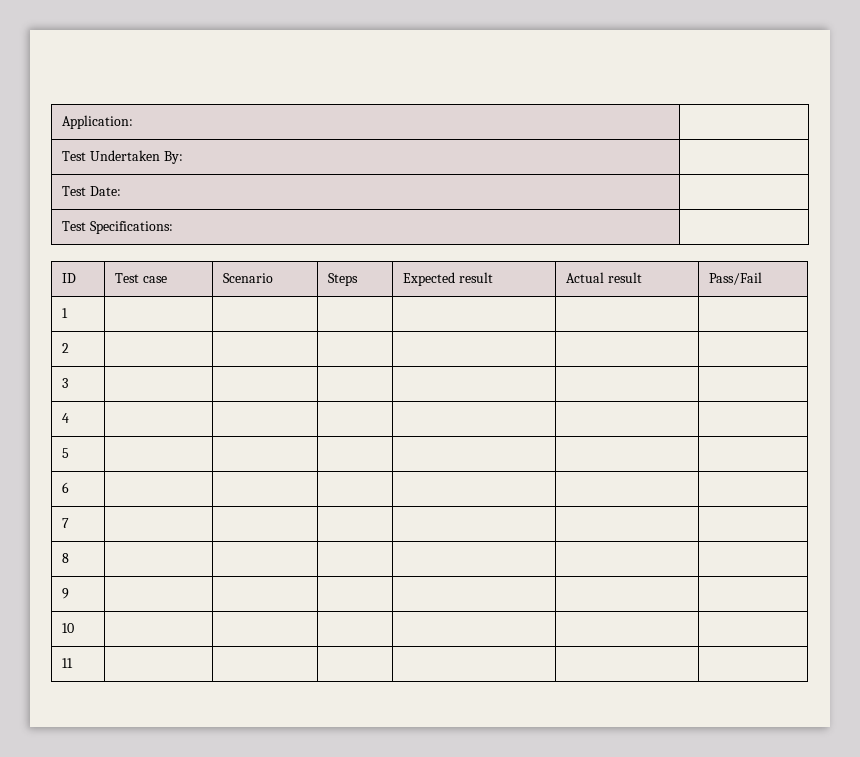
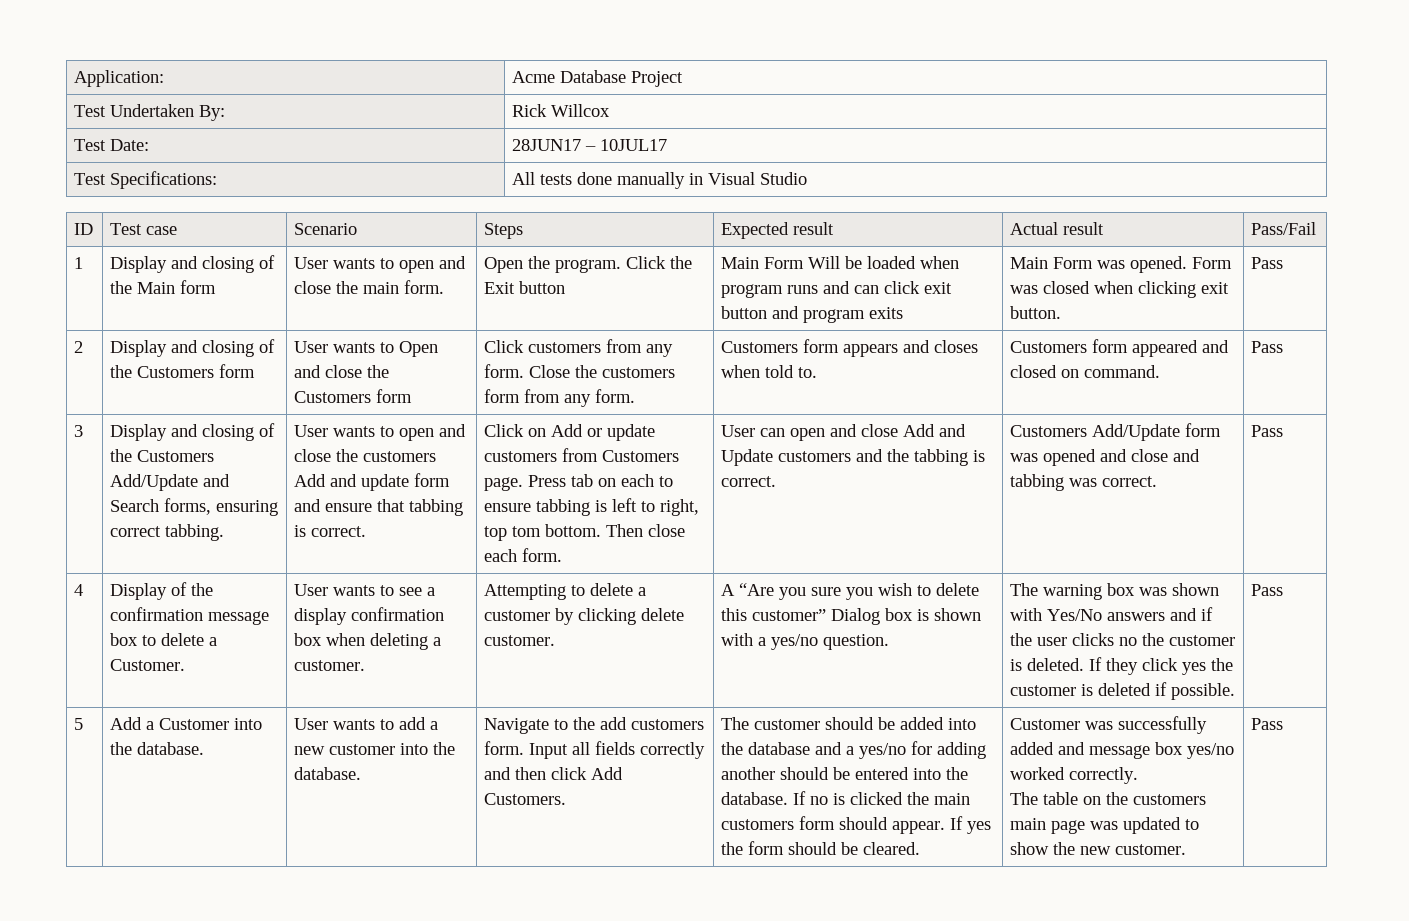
(133, 122) none -> [512,70,684,87] Acme Database Project
(183, 157) none -> [512,104,611,117] Rick Willcox
(121, 191) none -> [512,139,668,151] 28JUN17 – 10JUL17
(173, 227) none -> [512,172,808,189] All tests done manually in Visual Studio
[61,343,69,353] [61,378,68,388] [61,413,69,423] [61,448,69,458] [61,482,69,493] [61,518,69,528] [61,553,69,563] [61,588,69,599] [61,623,74,633] [61,658,73,668] | | | | | // 2 | | | | | | // 3 | | | | | | // 4 | | | | | | // 5 | | | | | | // 6 | | | | | | // 7 | | | | | | // 8 | | | | | | // 9 | | | | | | // 10 | | | | | | // 11 | | | | | | -> [110,255,276,273] [110,280,217,294] [294,256,467,273] [294,280,445,294] [484,256,693,273] [484,281,566,294] [721,256,960,269] [721,281,953,298] [721,306,904,323] [1010,256,1233,273] [1010,281,1230,298] [1010,306,1062,319] [1251,257,1284,269] [74,341,84,353] [110,339,276,357] [110,364,256,378] [294,341,439,357] [294,365,390,378] [294,389,413,403] [484,339,674,357] [484,364,676,378] [484,389,636,407] [721,339,979,357] [721,365,818,378] [1010,339,1230,357] [1010,365,1161,378] [1251,341,1284,353] [74,425,84,437] [110,423,276,441] [110,449,215,462] [110,474,231,491] [110,498,279,516] [110,524,225,541] [294,424,467,441] [294,449,437,462] [294,473,451,491] [294,499,464,516] [294,525,367,537] [484,424,656,441] [484,448,680,462] [484,474,674,491] [484,498,700,516] [484,524,686,541] [484,548,563,562] [721,424,967,441] [721,449,986,466] [721,476,777,487] [1010,423,1222,441] [1010,449,1201,466] [1010,474,1158,491] [1251,425,1284,437] [74,584,84,596] [110,582,214,600] [110,607,270,625] [110,633,218,646] [110,659,186,671] [294,584,436,596] [294,607,445,625] [294,633,442,650] [294,660,366,671] [484,583,647,600] [484,608,685,625] [484,635,556,646] [721,583,980,600] [721,608,982,625] [721,633,890,650] [1010,583,1220,600] [1010,607,1214,621] [1010,633,1236,646] [1010,657,1234,675] [1010,682,1236,700] [1251,584,1284,596] [74,718,84,730] [110,717,263,730] [110,742,205,755] [294,717,439,730] [294,742,456,755] [294,767,362,780] [484,717,705,734] [484,741,706,759] [484,767,624,780] [484,793,567,805] [721,717,977,730] [721,741,987,759] [721,767,969,780] [721,791,971,805] [721,816,992,834] [721,841,921,855] [1010,716,1208,734] [1010,742,1235,759] [1010,767,1139,784] [1010,792,1207,805] [1010,817,1200,834] [1010,842,1187,855] [1251,718,1284,730] Display and closing of the Main form | User wants to open and close the main form. | Open the program. Click the Exit button | Main Form Will be loaded when program runs and can click exit button and program exits | Main Form was opened. Form was closed when clicking exit button. | Pass // 2 | Display and closing of the Customers form | User wants to Open and close the Customers form | Click customers from any form. Close the customers form from any form. | Customers form appears and closes when told to. | Customers form appeared and closed on command. | Pass // 3 | Display and closing of the Customers Add/Update and Search forms, ensuring correct tabbing. | User wants to open and close the customers Add and update form and ensure that tabbing is correct. | Click on Add or update customers from Customers page. Press tab on each to ensure tabbing is left to right, top tom bottom. Then close each form. | User can open and close Add and Update customers and the tabbing is correct. | Customers Add/Update form was opened and close and tabbing was correct. | Pass // 4 | Display of the confirmation message box to delete a Customer. | User wants to see a display confirmation box when deleting a customer. | Attempting to delete a customer by clicking delete customer. | A “Are you sure you wish to delete this customer” Dialog box is shown with a yes/no question. | The warning box was shown with Yes/No answers and if the user clicks no the customer is deleted. If they click yes the customer is deleted if possible. | Pass // 5 | Add a Customer into the database. | User wants to add a new customer into the database. | Navigate to the add customers form. Input all fields correctly and then click Add Customers. | The customer should be added into the database and a yes/no for adding another should be entered into the database. If no is clicked the main customers form should appear. If yes the form should be cleared. | Customer was successfully added and message box yes/no worked correctly. // The table on the customers main page was updated to show the new customer. | Pass

